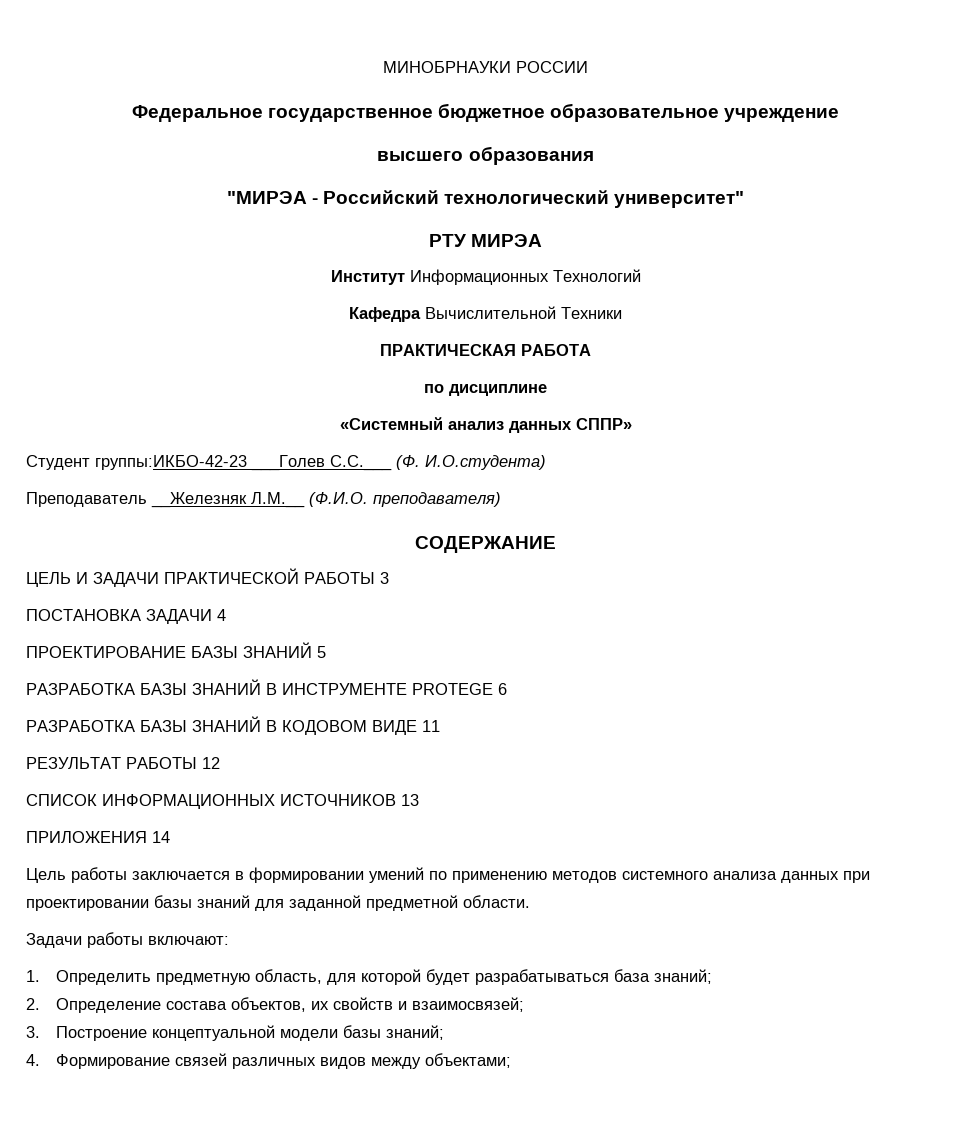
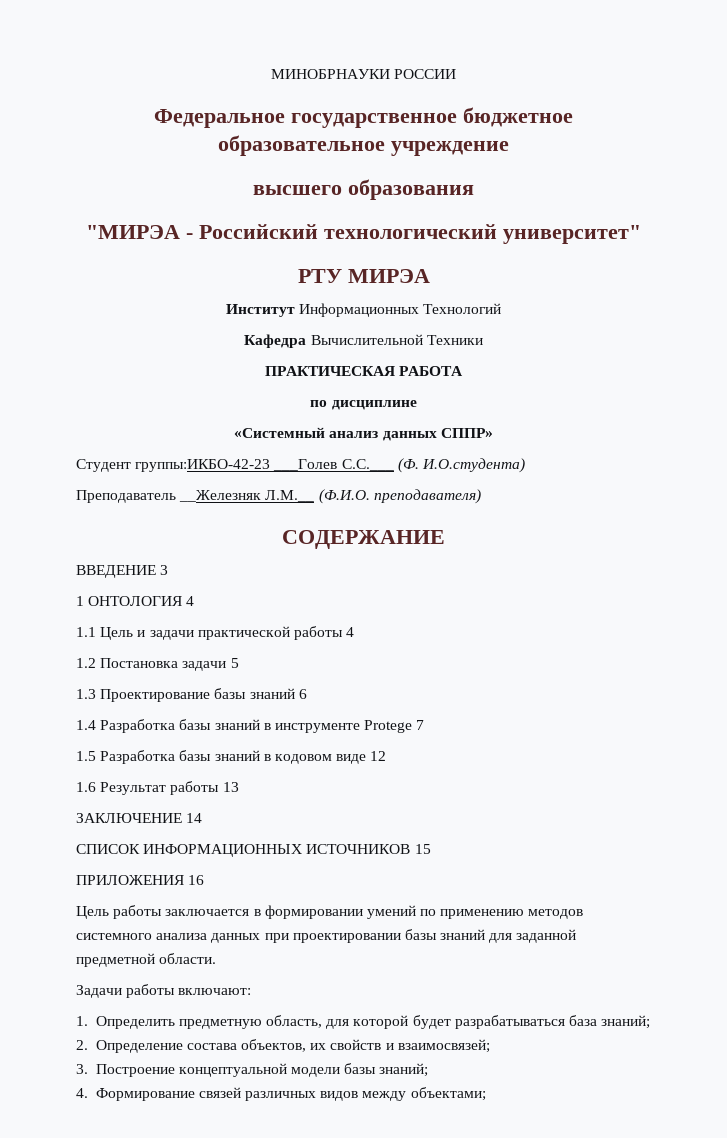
[26,568,375,587] ЦЕЛЬ И ЗАДАЧИ ПРАКТИЧЕСКОЙ РАБОТЫ -> [76,565,156,578] ВВЕДЕНИЕ
[26,609,226,624] [26,642,326,658] [26,679,507,695] [26,716,440,735] [26,757,220,769] ПОСТАНОВКА ЗАДАЧИ 4 // ПРОЕКТИРОВАНИЕ БАЗЫ ЗНАНИЙ 5 // РАЗРАБОТКА БАЗЫ ЗНАНИЙ В ИНСТРУМЕНТЕ PROTEGE 6 // РАЗРАБОТКА БАЗЫ ЗНАНИЙ В КОДОВОМ ВИДЕ 11 // РЕЗУЛЬТАТ РАБОТЫ 12 -> [76,596,195,606] [76,626,355,640] [76,658,239,671] [76,688,307,702] [76,719,425,733] [76,750,387,764] [76,781,239,795] [76,813,203,823] 1 ОНТОЛОГИЯ 4 // 1.1 Цель и задачи практической работы 4 // 1.2 Постановка задачи 5 // 1.3 Проектирование базы знаний 6 // 1.4 Разработка базы знаний в инструменте Protege 7 // 1.5 Разработка базы знаний в кодовом виде 12 // 1.6 Результат работы 13 // ЗАКЛЮЧЕНИЕ 14
[401,794,419,806] 13 -> [414,844,431,854] 15
[152,831,170,843] 14 -> [188,875,205,885] 16

